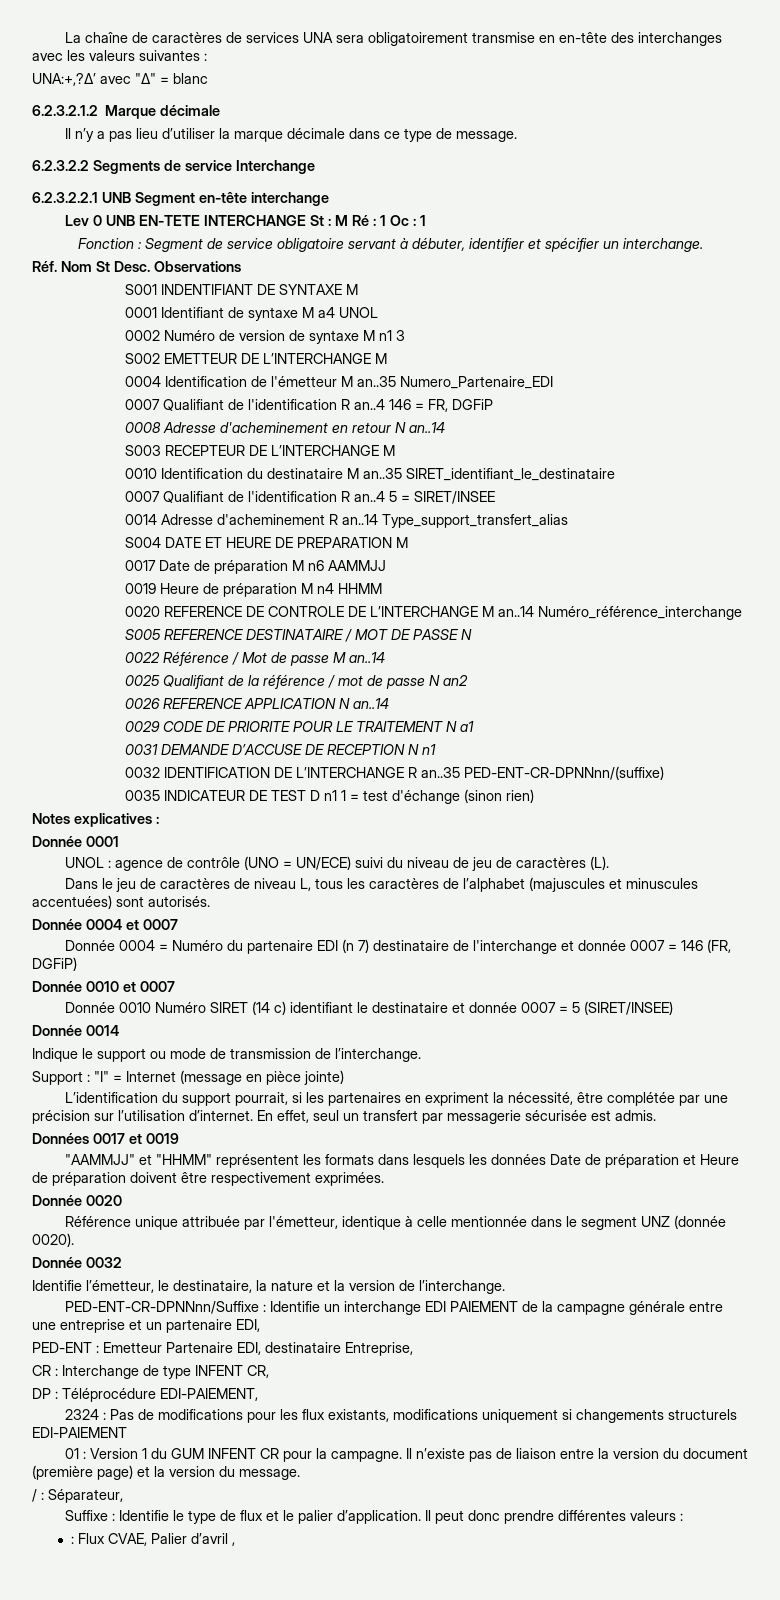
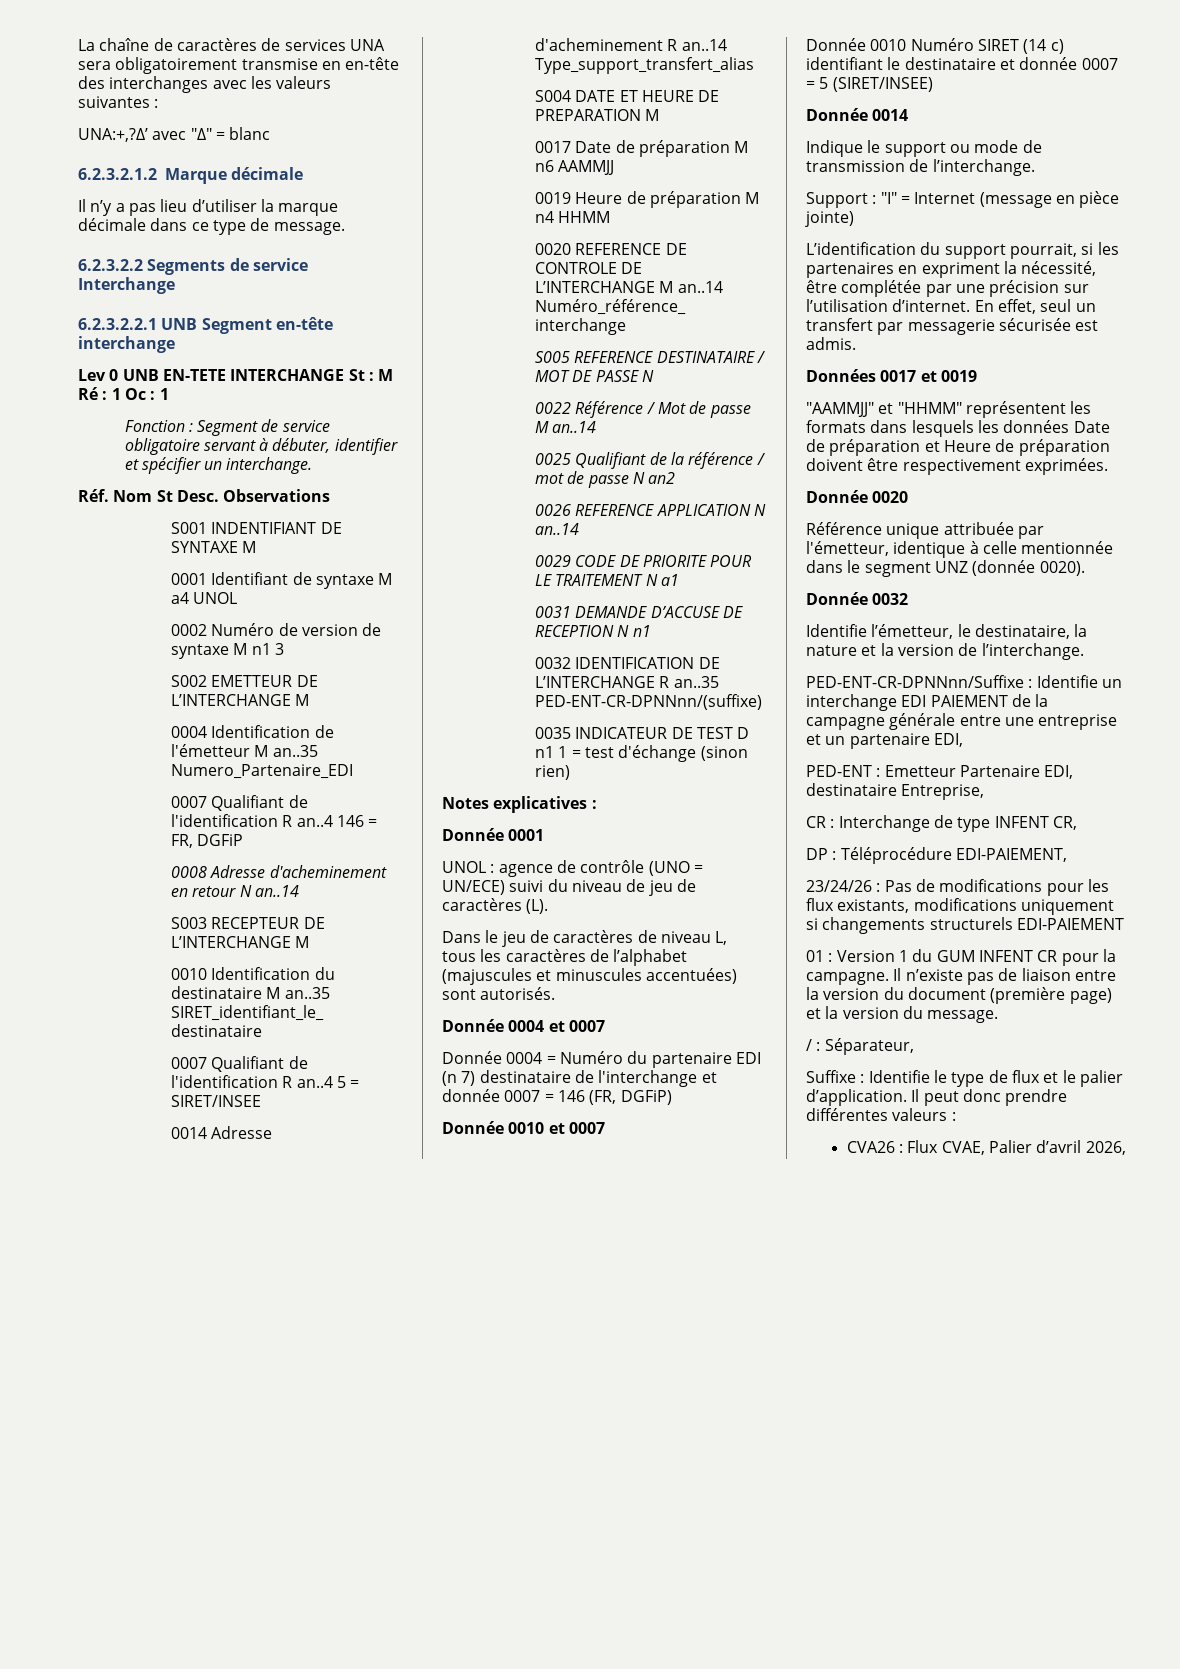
[64,1409,99,1420] 2324 -> [806,880,872,892] 23/24/26
(683, 1517) none -> [846,1141,895,1153] CVA26
[232,1542,236,1546] , -> [1085,1141,1126,1155] 2026,

